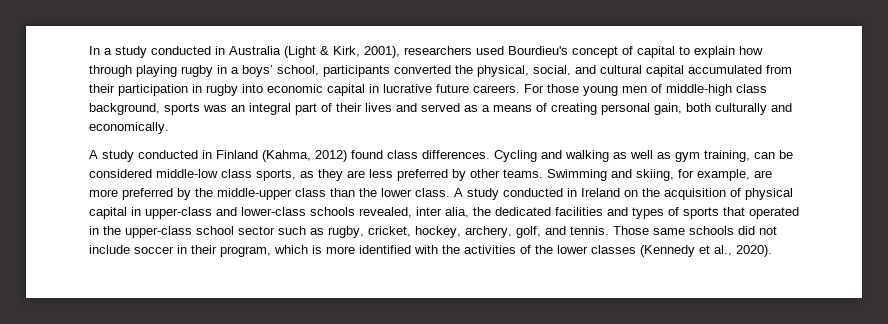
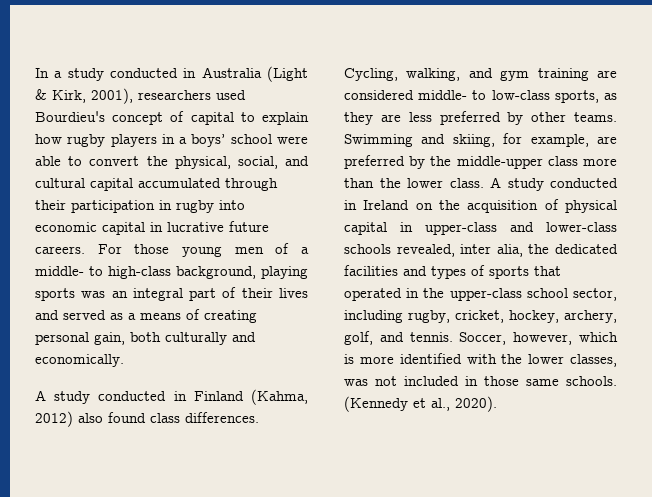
[89,65,451,77] through playing rugby in a boys’ school, participants converted -> [67,134,308,147] [35,156,140,166] rugby players in a boys’ school were able to convert
[766,65,792,74] from -> [225,178,278,191] through
[666,84,767,96] [89,103,160,115] middle-high class background, -> [301,247,309,254] [35,266,308,279] a middle- to high-class background, playing
(347, 156) none -> [78,413,103,423] also
[494,150,793,162] [89,169,252,178] Cycling and walking as well as gym training, can be considered middle-low class -> [344,68,617,81] [344,90,550,100] Cycling, walking, and gym training are considered middle- to low-class
[89,189,118,197] more -> (617, 140) none
(326, 192) none -> [583,158,617,166] more
[238,226,324,235] sector such as -> [573,288,617,301] [344,310,403,323] sector, including
[613,226,777,235] [89,245,271,257] Those same schools did not include soccer in their program, -> [459,332,573,345] Soccer, however,
[464,245,636,254] activities of the lower classes -> [528,354,617,367] [344,376,617,386] lower classes, was not included in those same schools.

